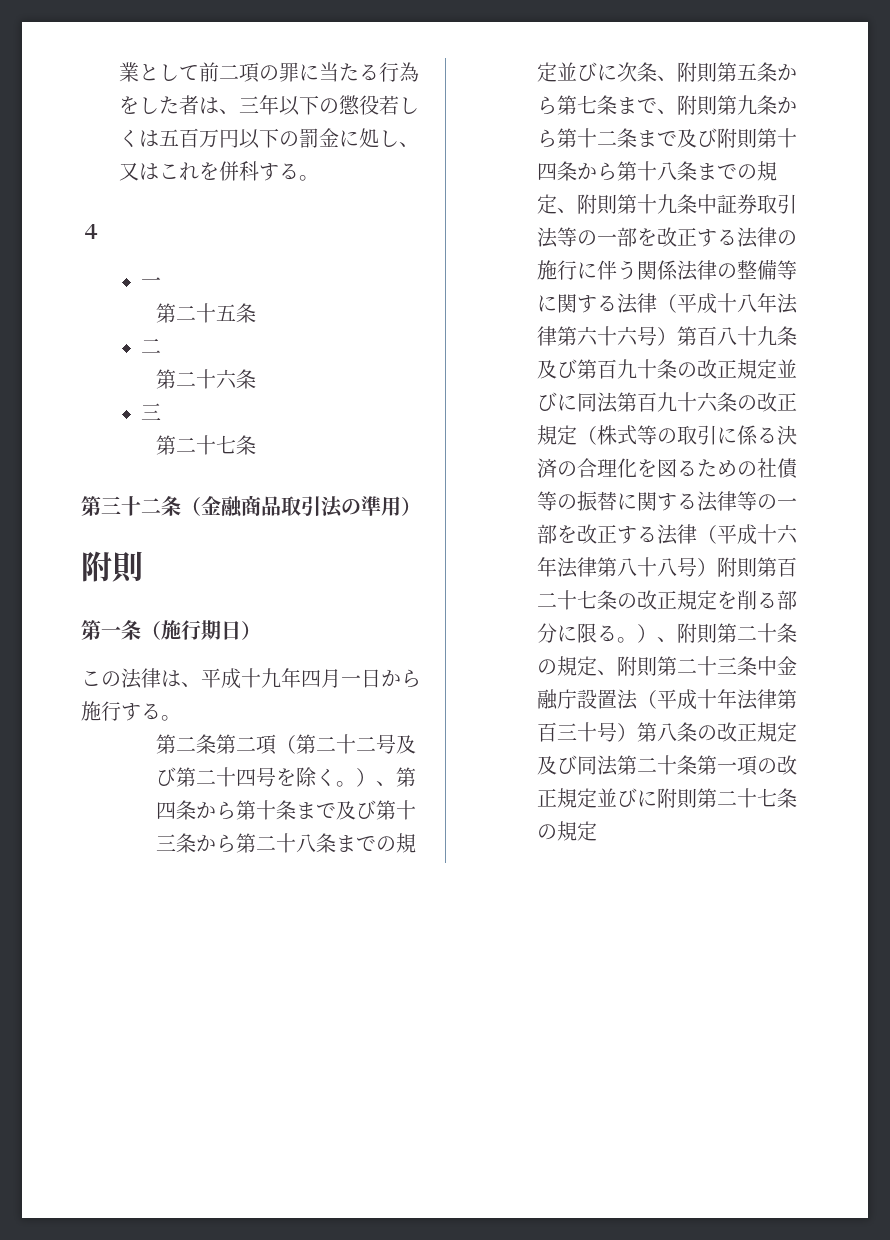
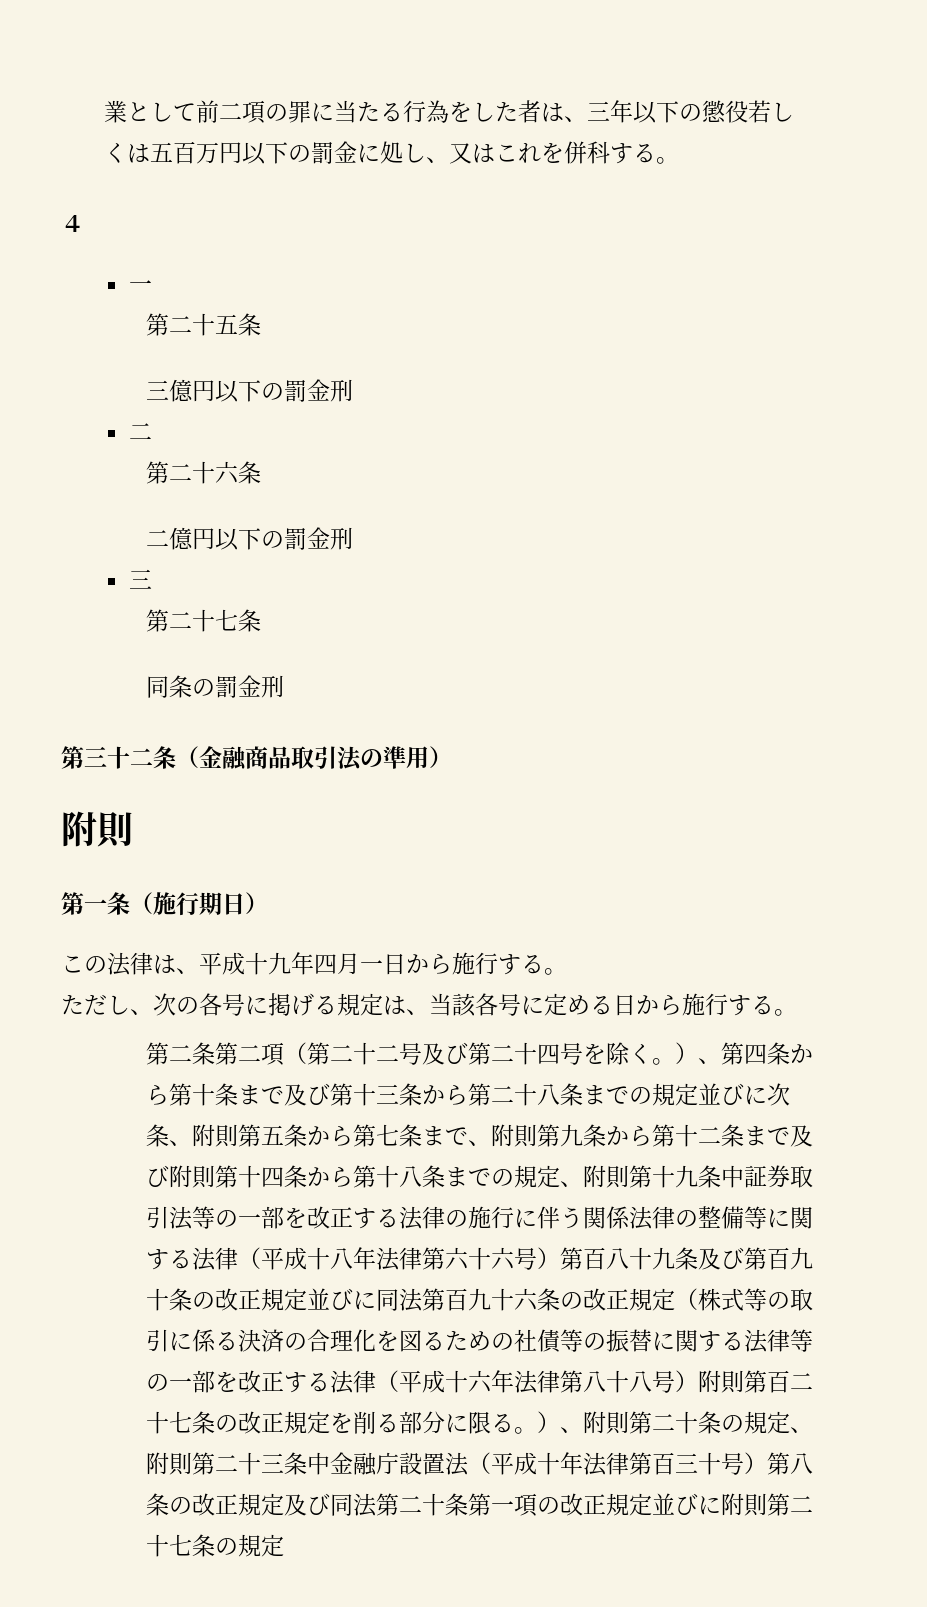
(257, 313) none -> [146,379,354,403] // 三億円以下の罰金刑
(257, 379) none -> [146,527,354,551] // 二億円以下の罰金刑
(257, 445) none -> [146,675,285,698] // 同条の罰金刑
(181, 718) none -> [61,993,797,1017] // ただし、次の各号に掲げる規定は、当該各号に定める日から施行する。

